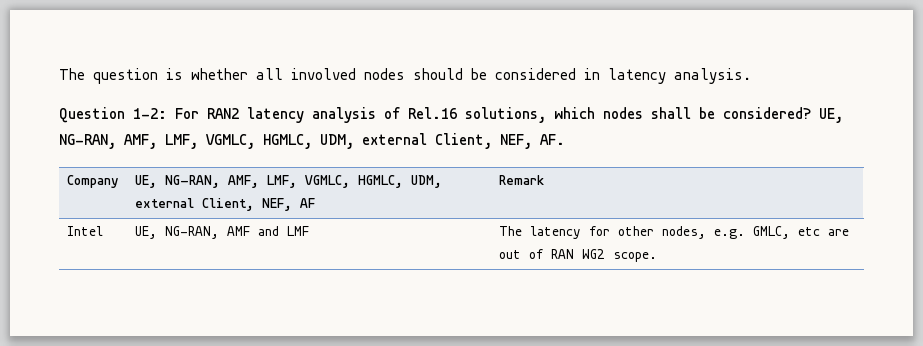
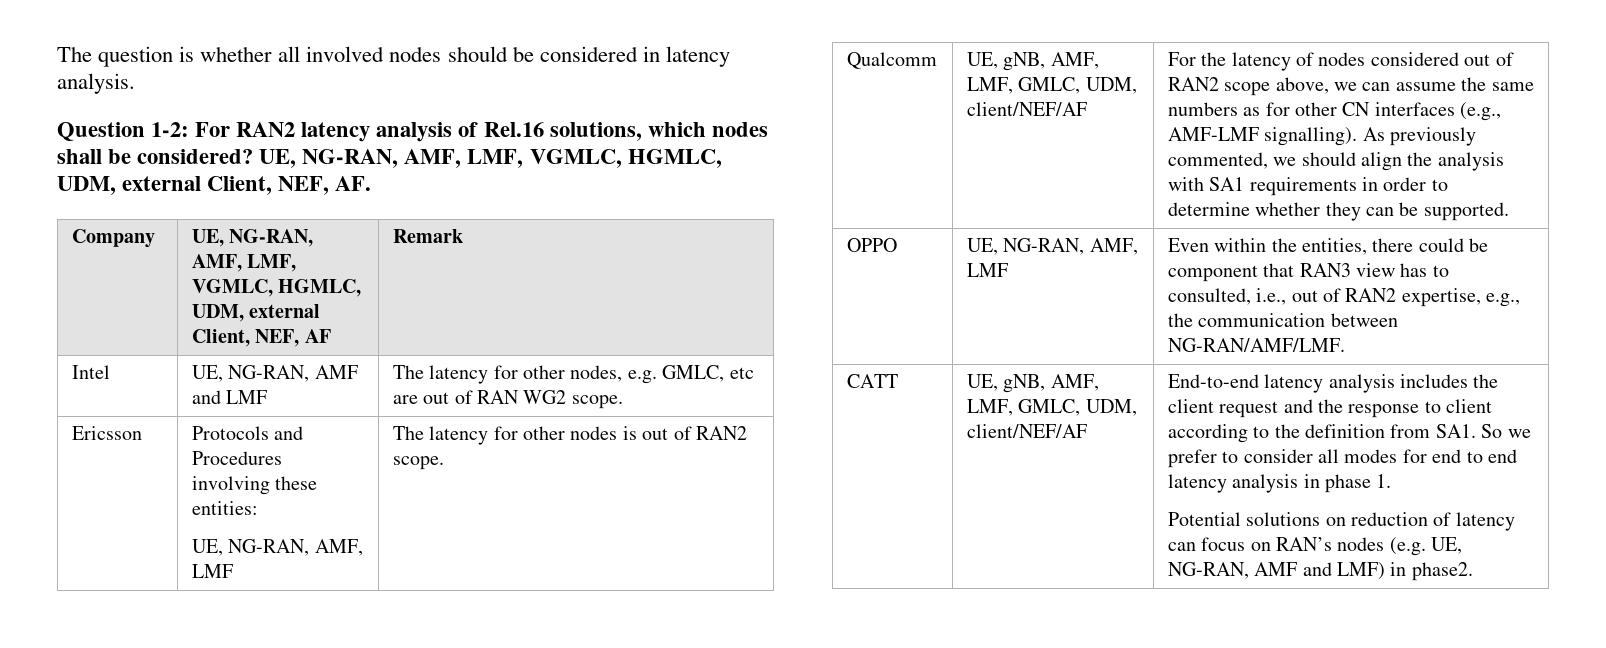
(657, 257) none -> [71,426,142,440] [191,426,304,440] [191,451,282,465] [191,476,318,495] [191,501,258,515] [191,539,363,556] [191,564,233,578] [392,426,748,445] [392,456,444,470] [846,52,937,70] [966,52,1099,71] [966,77,1137,94] [966,102,1087,116] [1167,52,1514,71] [1167,77,1534,96] [1167,102,1502,121] [1167,127,1477,146] [1167,152,1504,171] [1167,177,1448,196] [1167,202,1509,221] [846,238,897,252] [966,238,1138,255] [966,263,1008,277] [1167,238,1489,255] [1167,263,1449,282] [1167,288,1521,307] [1167,313,1398,327] [1167,338,1345,352] [846,374,898,388] [966,374,1099,393] [966,399,1137,416] [966,424,1087,438] [1167,374,1499,393] [1167,399,1493,418] [1167,424,1531,443] [1167,449,1518,468] [1167,474,1392,493] [1167,512,1515,531] [1167,537,1463,556] [1167,562,1473,581] // Ericsson | Protocols and Procedures involving these entities: // UE, NG-RAN, AMF, LMF | The latency for other nodes is out of RAN2 scope. // Qualcomm | UE, gNB, AMF, LMF, GMLC, UDM, client/NEF/AF | For the latency of nodes considered out of RAN2 scope above, we can assume the same numbers as for other CN interfaces (e.g., AMF-LMF signalling). As previously commented, we should align the analysis with SA1 requirements in order to determine whether they can be supported. // OPPO | UE, NG-RAN, AMF, LMF | Even within the entities, there could be component that RAN3 view has to consulted, i.e., out of RAN2 expertise, e.g., the communication between NG-RAN/AMF/LMF. // CATT | UE, gNB, AMF, LMF, GMLC, UDM, client/NEF/AF | End-to-end latency analysis includes the client request and the response to client according to the definition from SA1. So we prefer to consider all modes for end to end latency analysis in phase 1. // Potential solutions on reduction of latency can focus on RAN’s nodes (e.g. UE, NG-RAN, AMF and LMF) in phase2.

